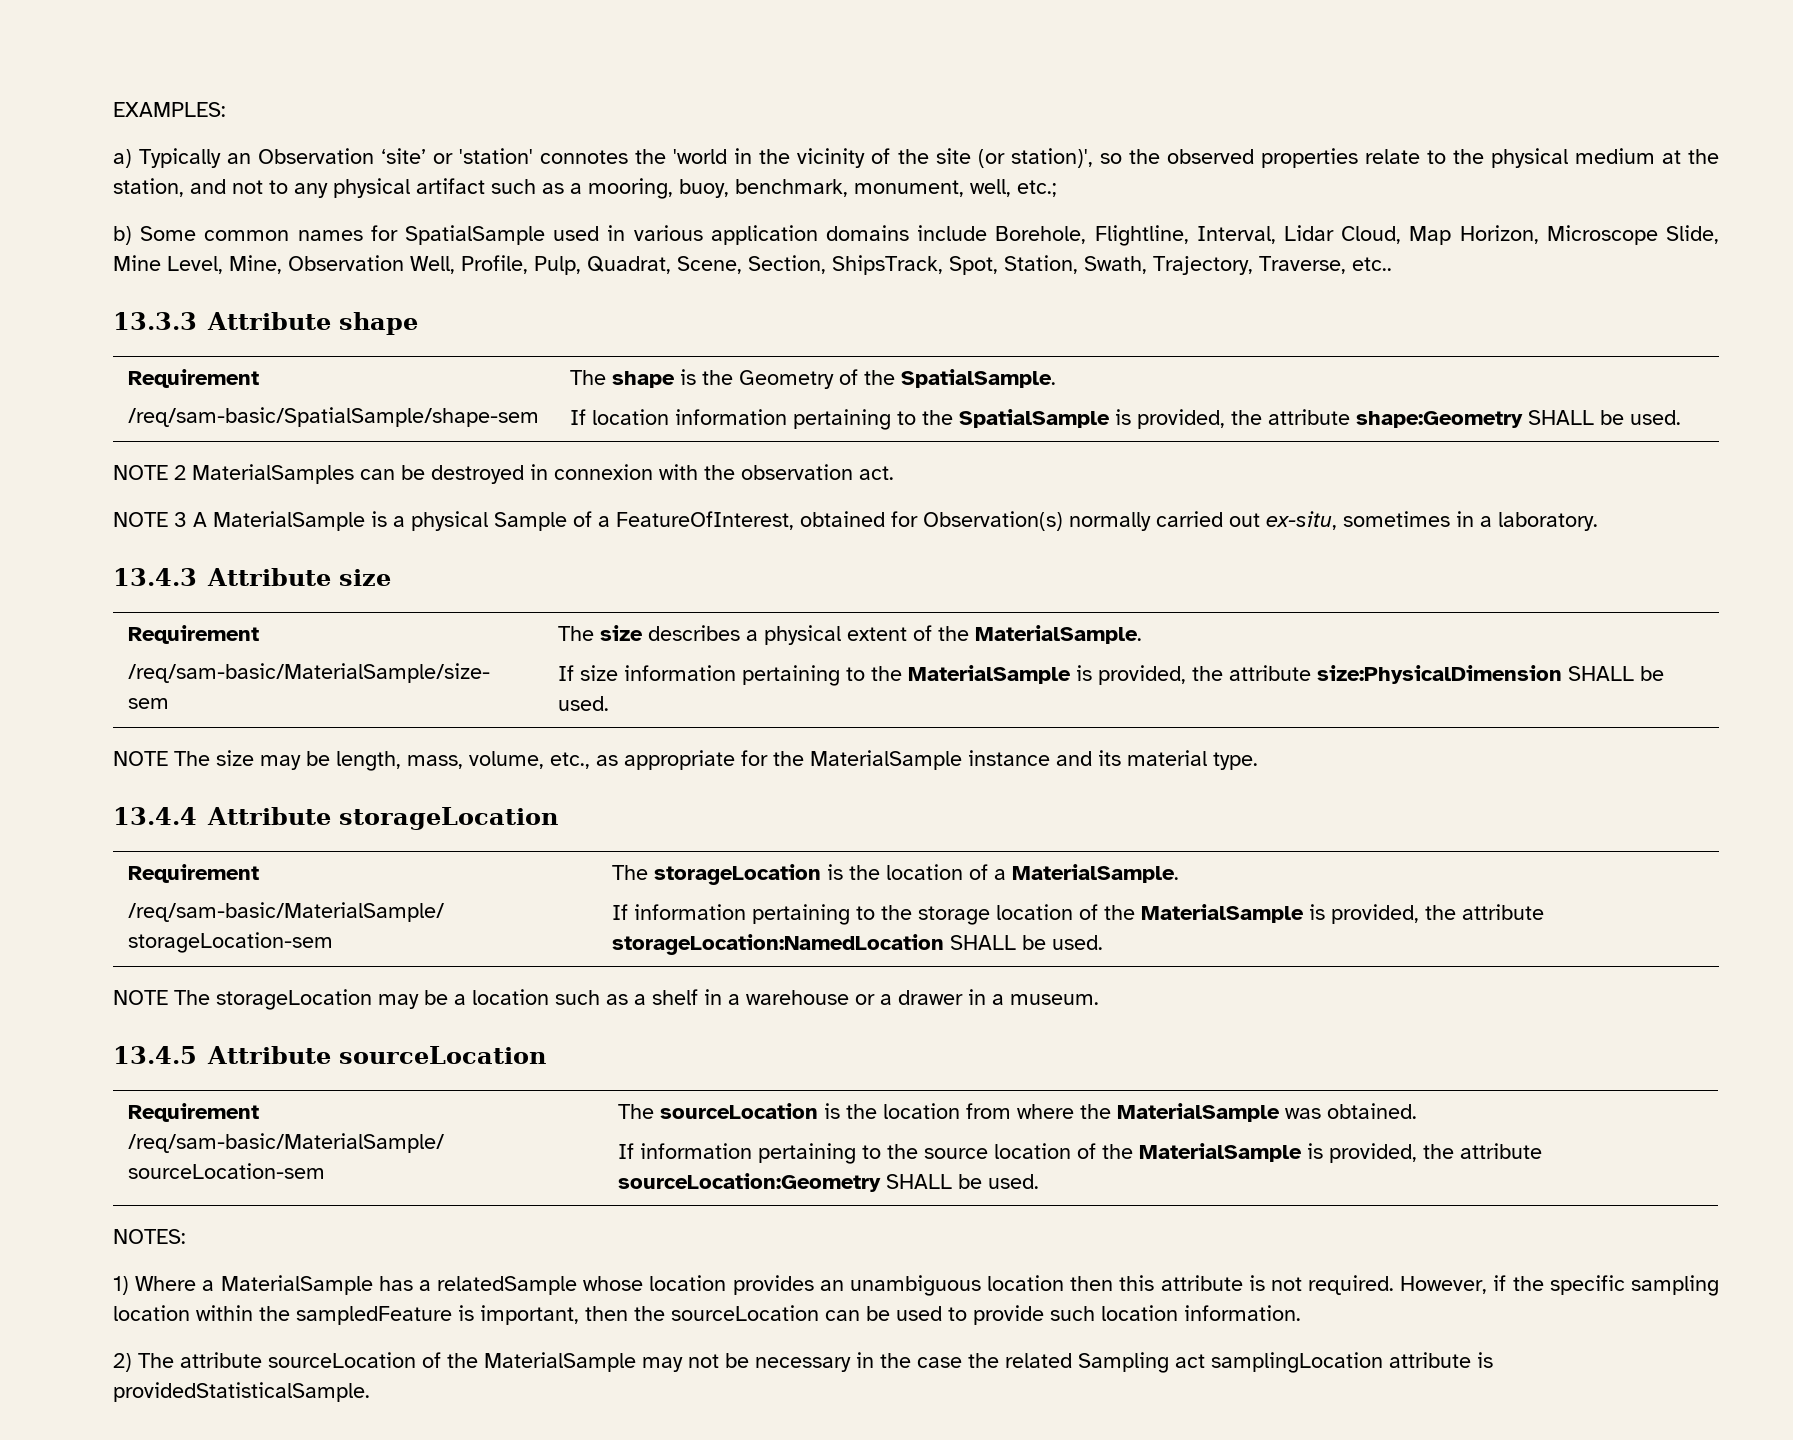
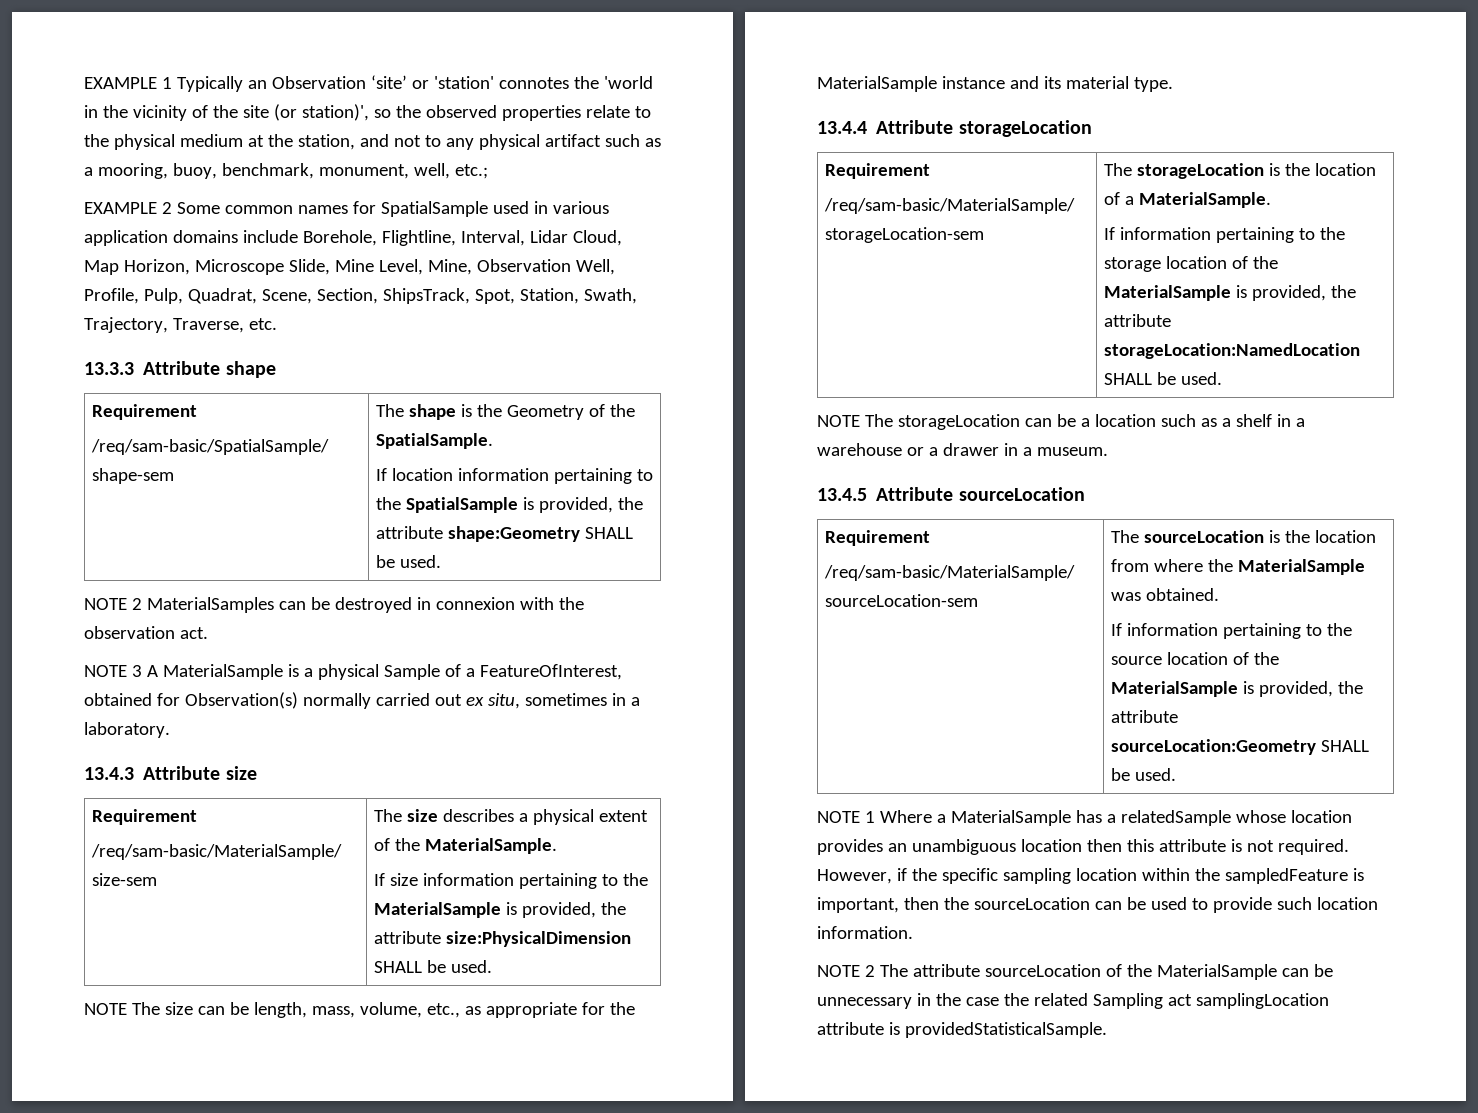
[113,102,226,117] [113,149,132,168] EXAMPLES: // a) -> [84,77,172,89] EXAMPLE 1
[113,226,132,245] b) -> [84,202,172,214] EXAMPLE 2
[1352,257,1392,271] etc.. -> [248,318,277,330] etc.
[1266,511,1337,530] ex-situ, -> [465,693,520,709] ex situ,
[260,755,301,770] may -> [197,1006,225,1015] can
[378,994,419,1009] may -> [1024,418,1052,427] can
[113,1229,186,1244] [113,1276,129,1295] NOTES: // 1) -> [817,811,875,823] NOTE 1
[113,1353,132,1372] 2) -> [817,965,875,977] NOTE 2
[642,1353,851,1372] may not be necessary -> [1281,964,1333,977] [817,997,912,1009] can be unnecessary

